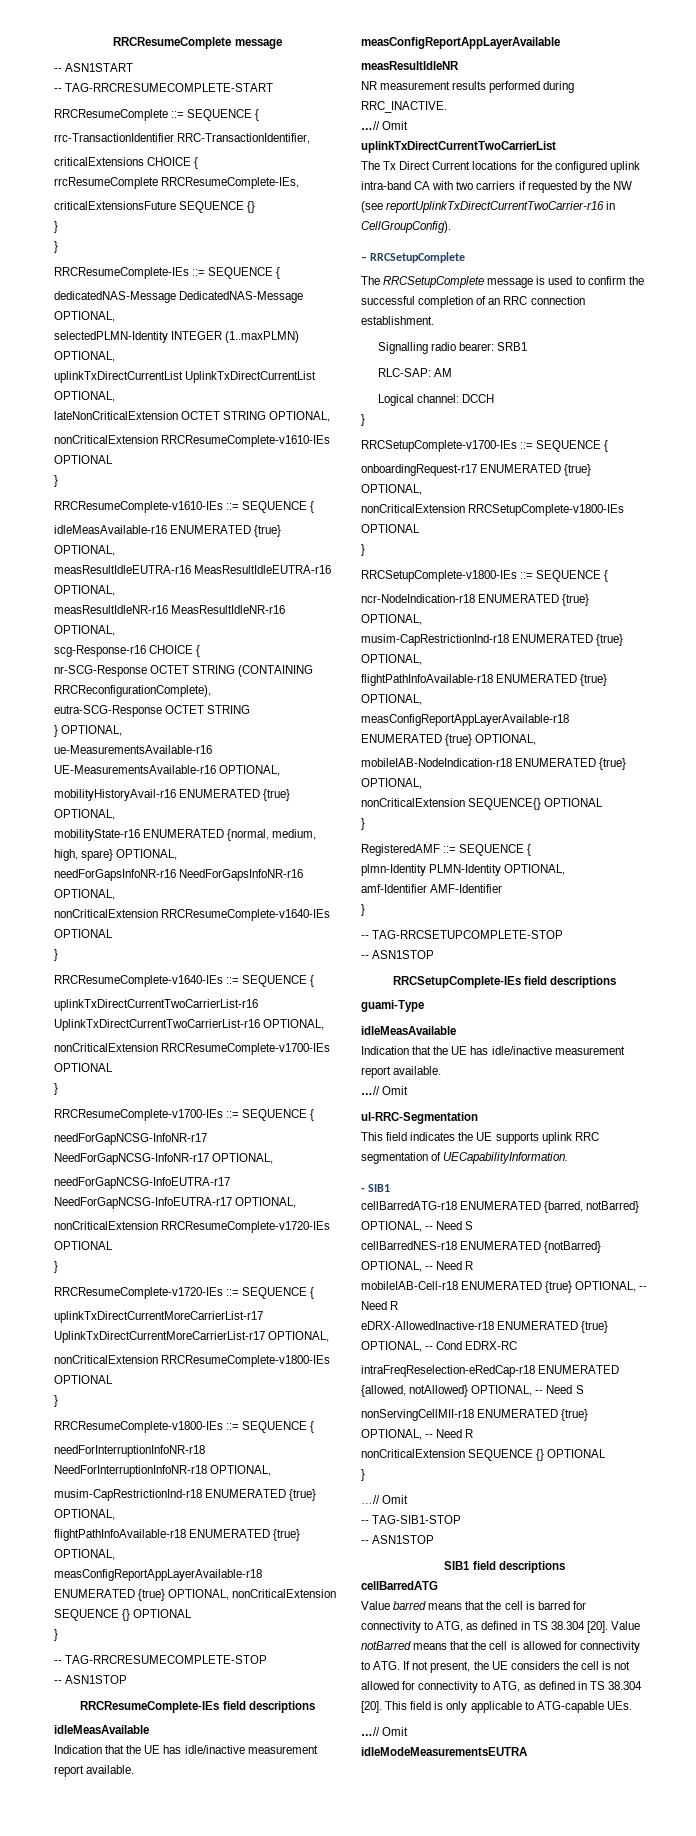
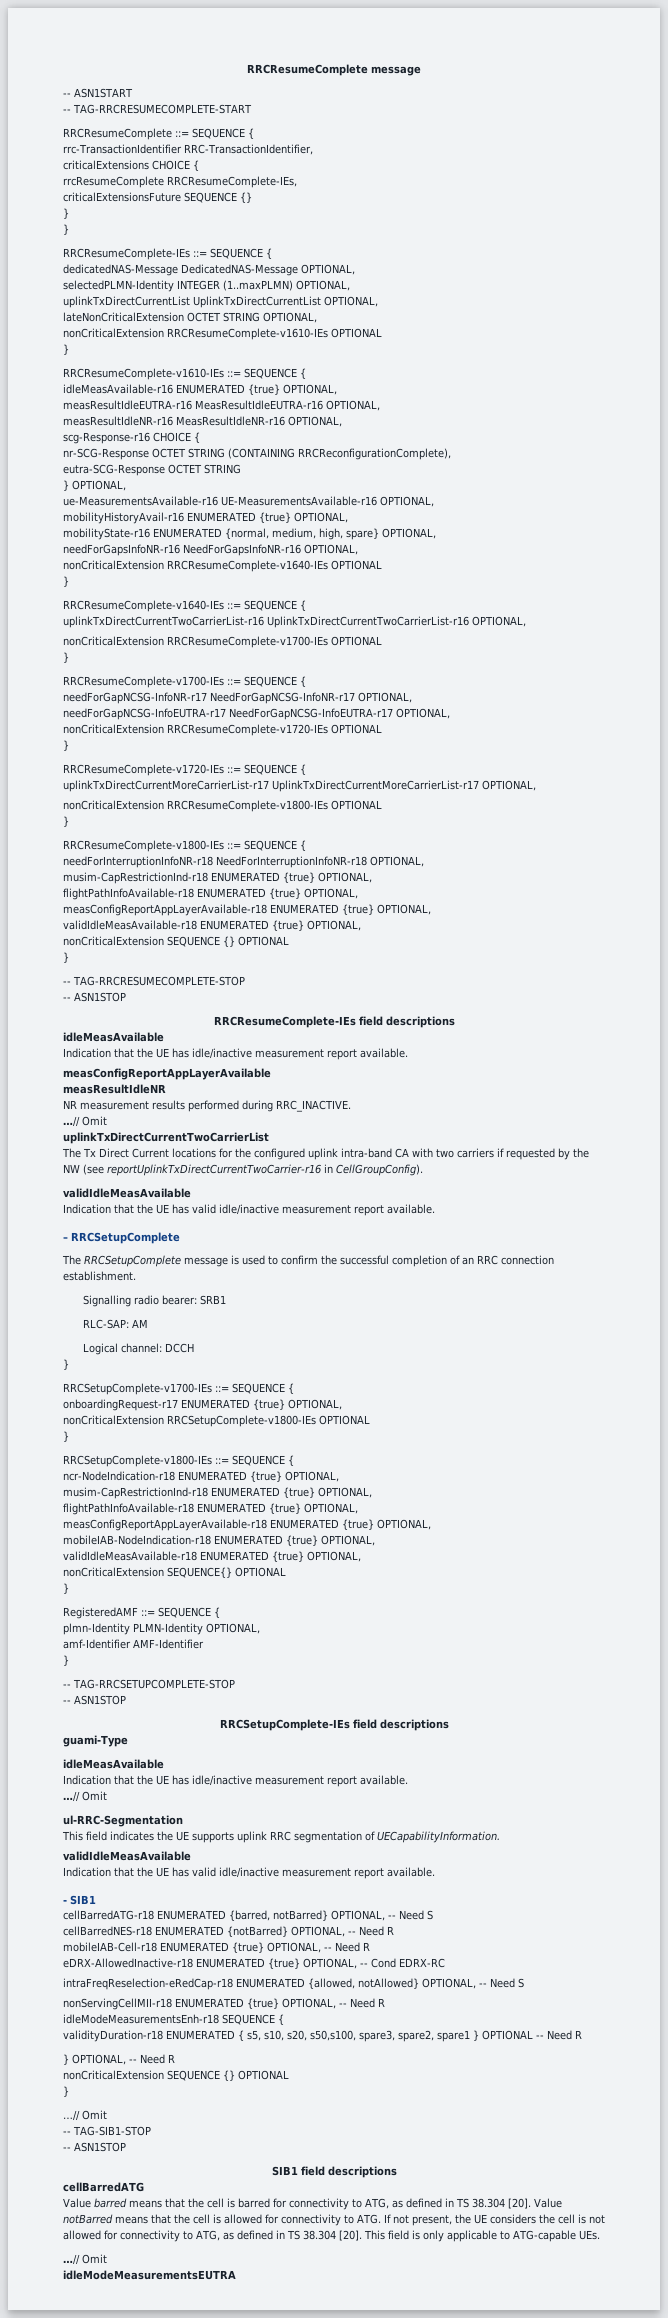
(230, 1594) none -> [63,920,361,931] // validIdleMeasAvailable-r18 ENUMERATED {true} OPTIONAL, //
(451, 227) none -> [63,1188,191,1198] [63,1204,435,1216] // validIdleMeasAvailable // Indication that the UE has valid idle/inactive measurement report available.
(422, 783) none -> [63,1551,361,1562] // validIdleMeasAvailable-r18 ENUMERATED {true} OPTIONAL,
(569, 1158) none -> [63,1851,191,1861] [63,1867,435,1879] // validIdleMeasAvailable // Indication that the UE has valid idle/inactive measurement report available.
(474, 1433) none -> [63,2014,284,2025] [63,2030,582,2042] [63,2054,175,2065] // idleModeMeasurementsEnh-r18 SEQUENCE { // validityDuration-r18 ENUMERATED { s5, s10, s20, s50,s100, spare3, spare2, spare1 } OPTIONAL -- Need R // } OPTIONAL, -- Need R

